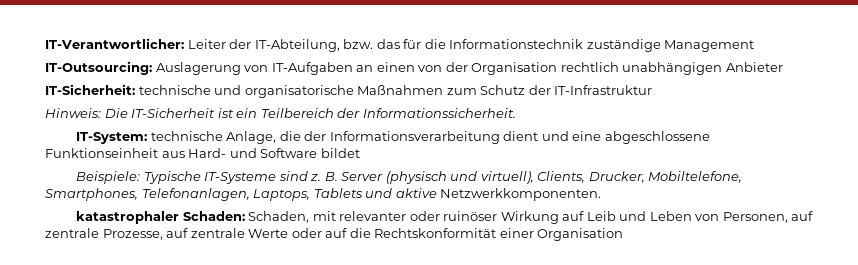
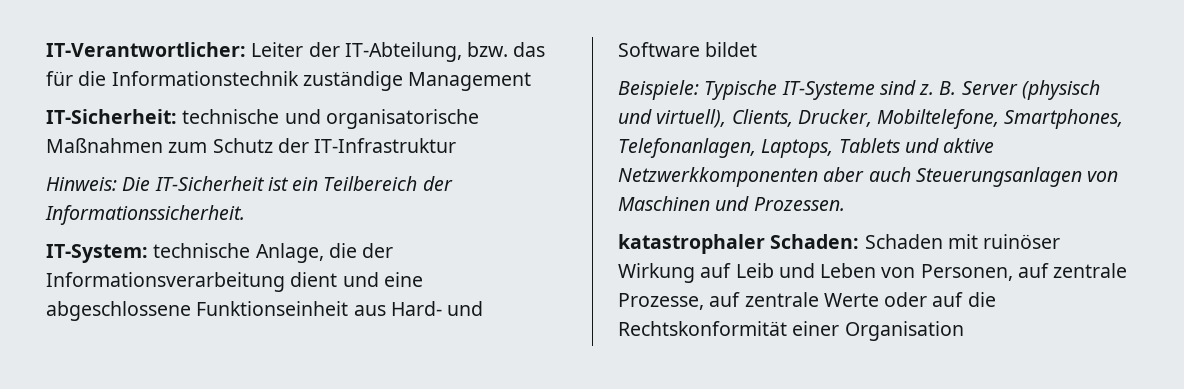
[45,61,783,75] // IT-Outsourcing: Auslagerung von IT-Aufgaben an einen von der Organisation rechtlich unabhängigen Anbieter -> (532, 81) none
[440,188,602,201] [76,211,440,224] Netzwerkkomponenten. // katastrophaler Schaden: Schaden, mit relevanter oder -> [618,167,1119,187] [618,196,845,211] [618,234,978,254] Netzwerkkomponenten aber auch Steuerungsanlagen von Maschinen und Prozessen. // katastrophaler Schaden: Schaden mit

